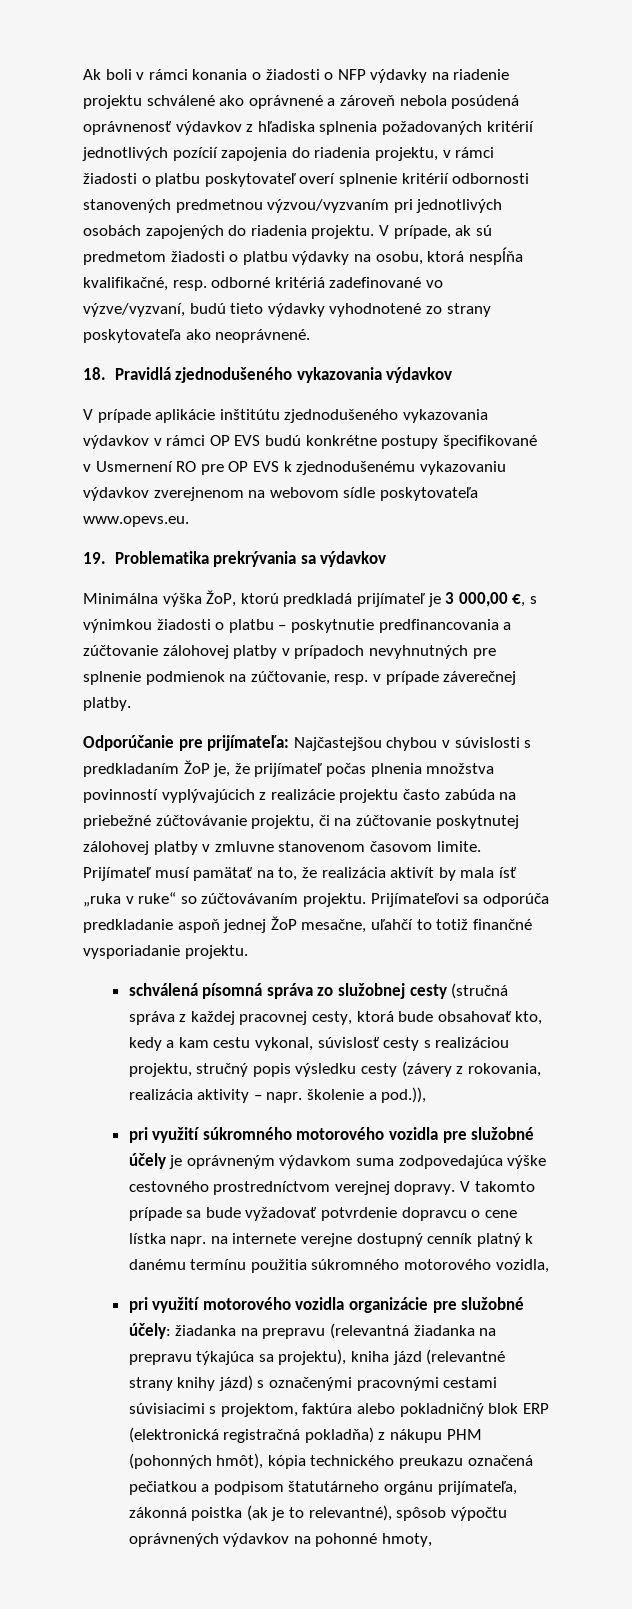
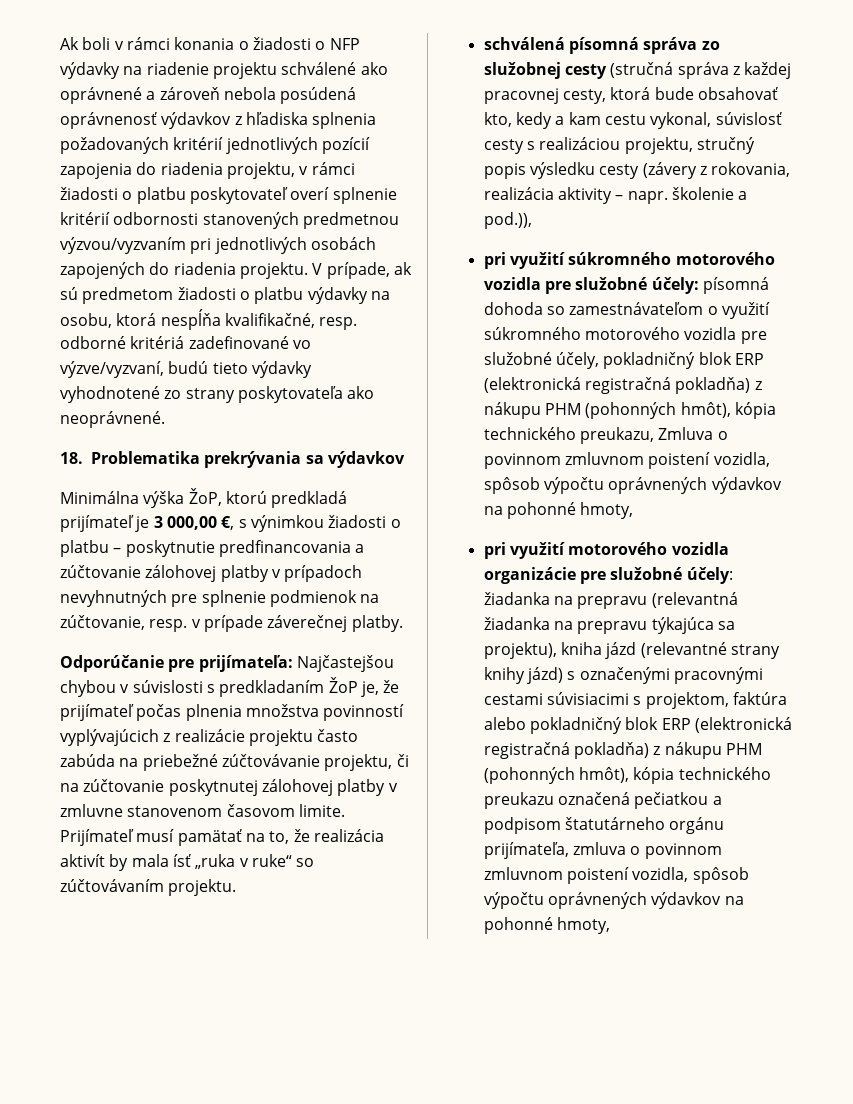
[114,367,453,383] [83,409,488,423] [83,435,537,449] [83,461,506,475] [83,487,478,501] [83,516,189,527] [83,552,106,564] Pravidlá zjednodušeného vykazovania výdavkov // V prípade aplikácie inštitútu zjednodušeného vykazovania výdavkov v rámci OP EVS budú konkrétne postupy špecifikované v Usmernení RO pre OP EVS k zjednodušenému vykazovaniu výdavkov zverejnenom na webovom sídle poskytovateľa www.opevs.eu. // 19. -> (83, 458) none
[370,893,549,907] [83,916,532,933] [83,945,248,959] Prijímateľovi sa odporúča predkladanie aspoň jednej ŽoP mesačne, uľahčí to totiž finančné vysporiadanie projektu. -> (237, 887) none
[128,1153,547,1169] [128,1181,535,1195] [128,1207,517,1221] [128,1233,534,1247] [128,1259,549,1273] účely je oprávneným výdavkom suma zodpovedajúca výške cestovného prostredníctvom verejnej dopravy. V takomto prípade sa bude vyžadovať potvrdenie dopravcu o cene lístka napr. na internete verejne dostupný cenník platný k danému termínu použitia súkromného motorového vozidla, -> [651,277,770,294] [483,302,771,319] [483,327,767,344] [483,352,765,369] [483,377,762,394] [483,402,777,419] [483,427,728,444] [483,452,770,469] [483,477,782,494] [483,502,634,519] účely: písomná dohoda so zamestnávateľom o využití súkromného motorového vozidla pre služobné účely, pokladničný blok ERP (elektronická registračná pokladňa) z nákupu PHM (pohonných hmôt), kópia technického preukazu, Zmluva o povinnom zmluvnom poistení vozidla, spôsob výpočtu oprávnených výdavkov na pohonné hmoty,
[128,1505,392,1521] zákonná poistka (ak je to relevantné), -> [573,842,722,859] [483,867,689,884] zmluva o povinnom zmluvnom poistení vozidla,

